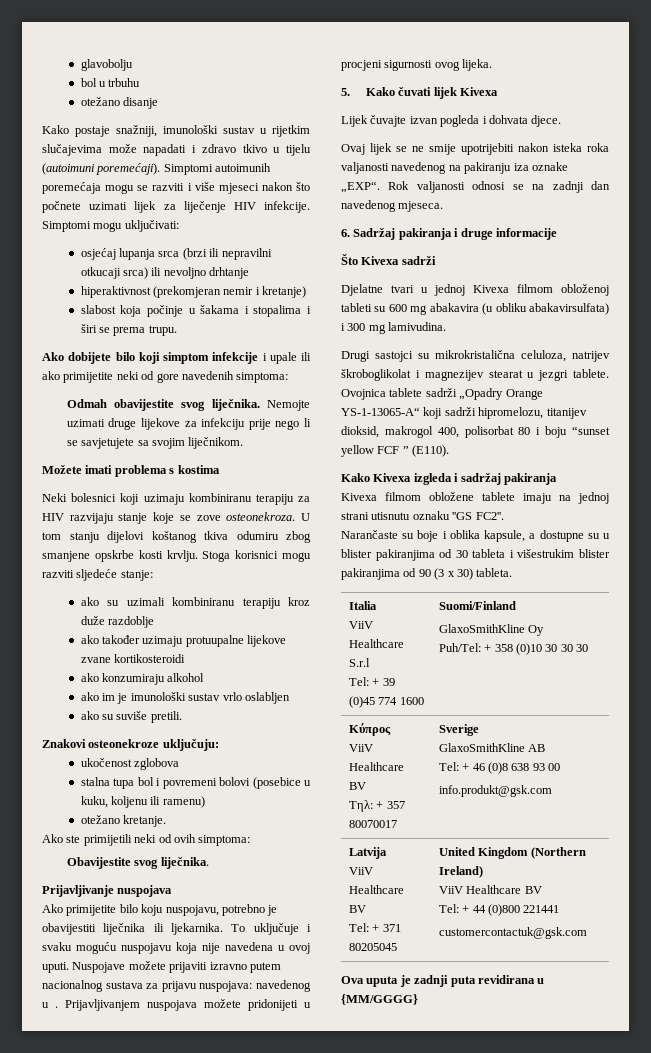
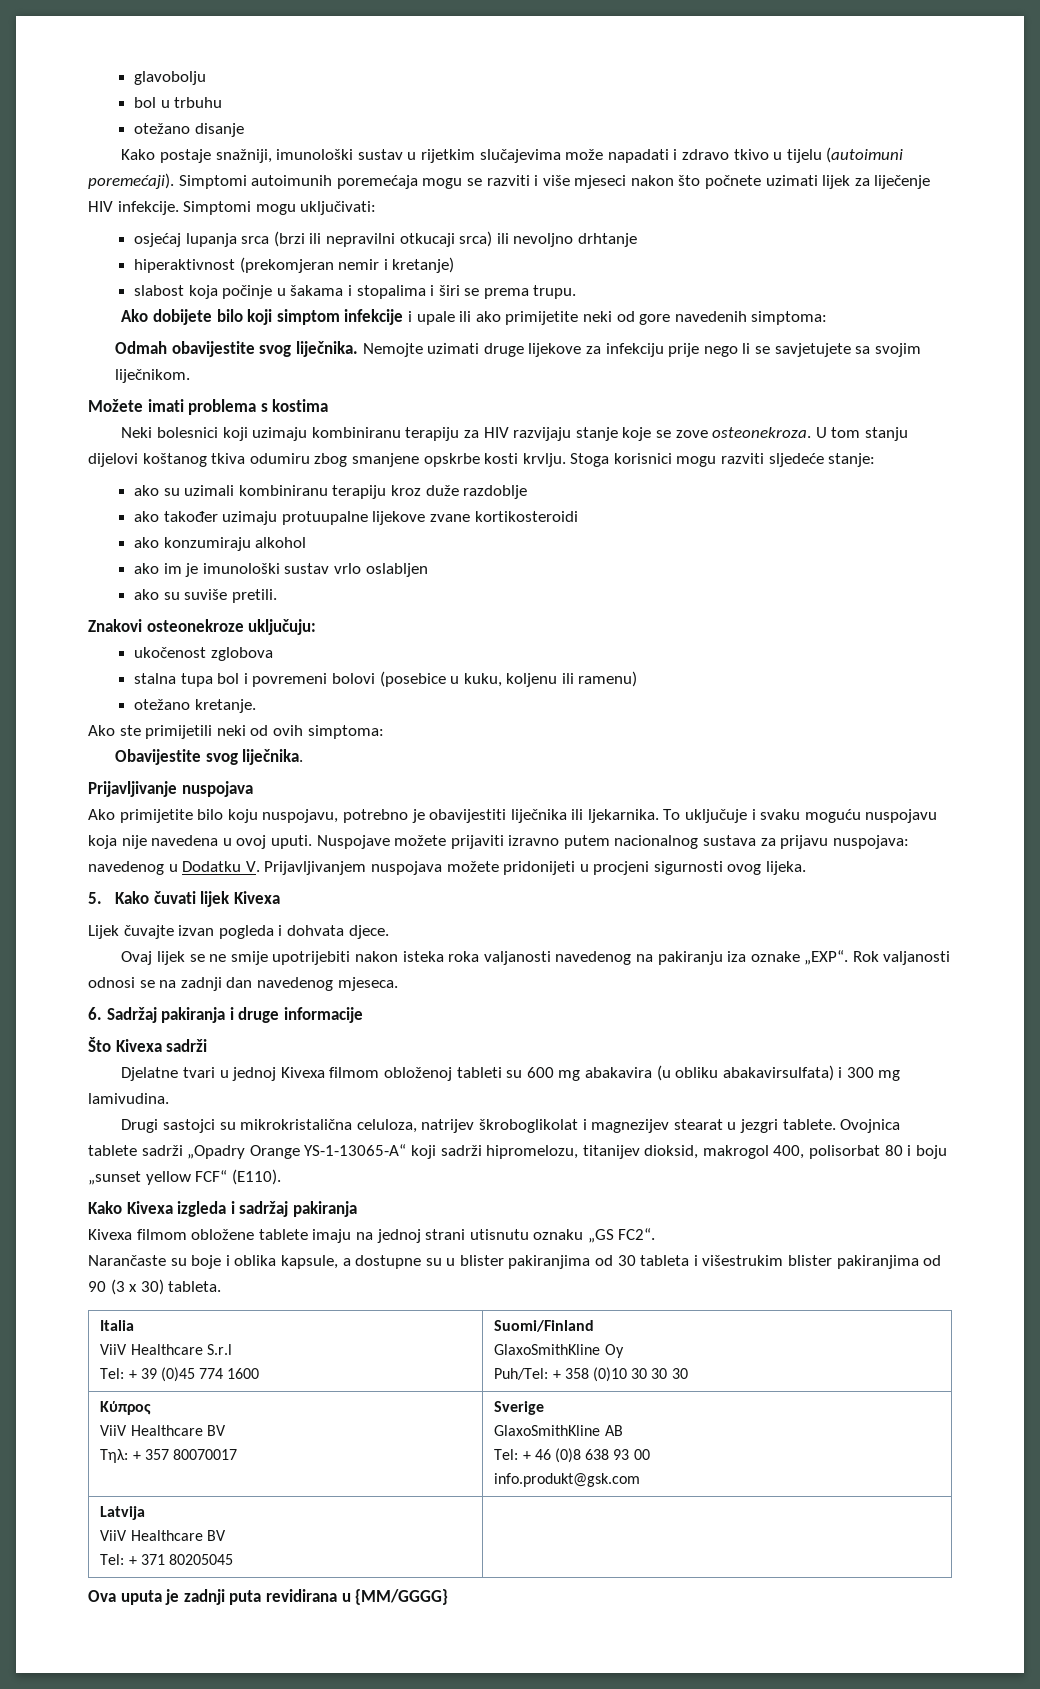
[55,1006,58,1008] . -> [182,861,260,872] Dodatku V.
[572,426,610,435] [341,445,409,457] “sunset yellow FCF ” -> [88,1170,228,1185] „sunset yellow FCF“
[452,512,504,520] ''GS FC2''. -> [587,1228,656,1243] „GS FC2“.
[438,847,586,859] [438,866,483,878] [438,885,542,894] [438,904,560,916] [438,927,587,939] United Kingdom (Northern Ireland) // ViiV Healthcare BV // Tel: + 44 (0)800 221441 // customercontactuk@gsk.com -> (233, 1559) none

